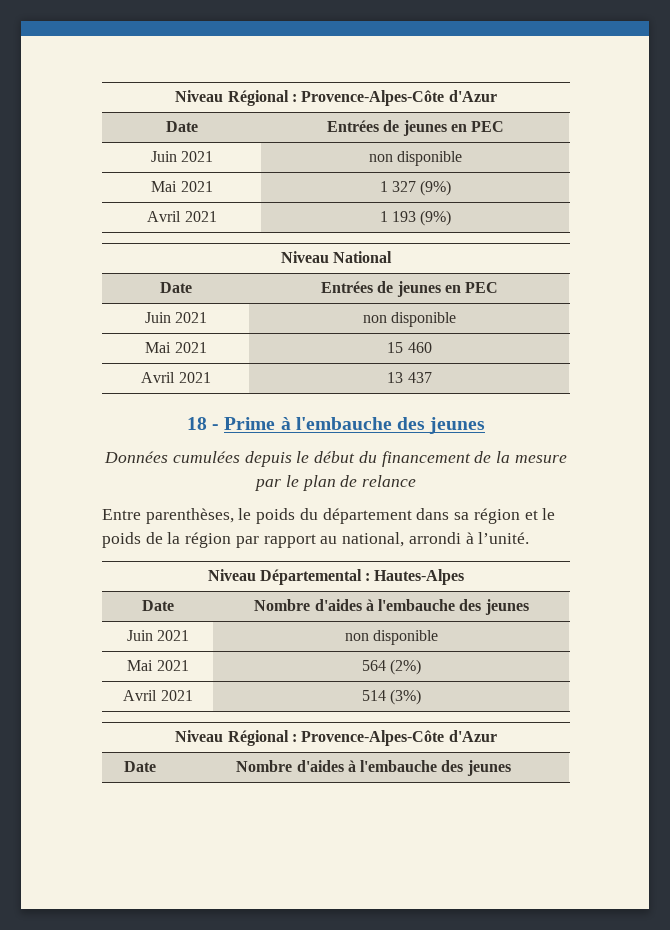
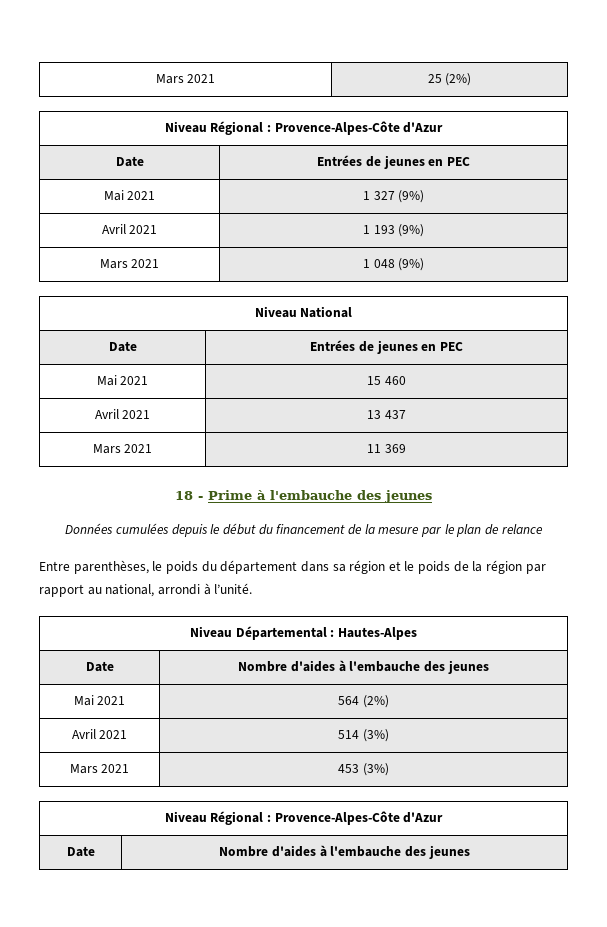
(175, 96) none -> [155,74,216,84] [427,73,472,86] Mars 2021 | 25 (2%) //
[150,151,214,162] [368,151,463,166] // Juin 2021 | non disponible -> (470, 161) none
(452, 218) none -> [99,259,160,269] [362,258,425,271] // Mars 2021 | 1 048 (9%)
[144,312,208,323] [362,312,457,327] // Juin 2021 | non disponible -> (463, 346) none
(432, 377) none -> [92,444,153,454] [367,444,406,453] // Mars 2021 | 11 369
[126,630,190,641] [344,630,439,645] // Juin 2021 | non disponible -> (489, 667) none
(422, 697) none -> [69,764,130,774] [338,763,389,776] // Mars 2021 | 453 (3%)

